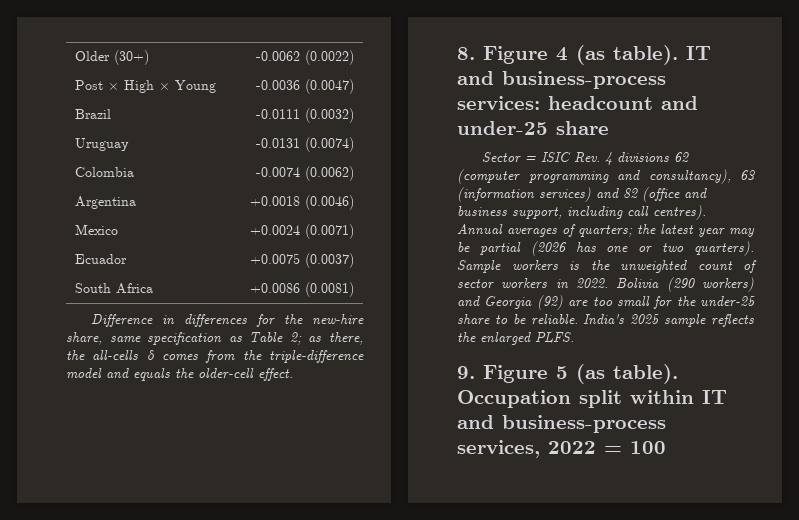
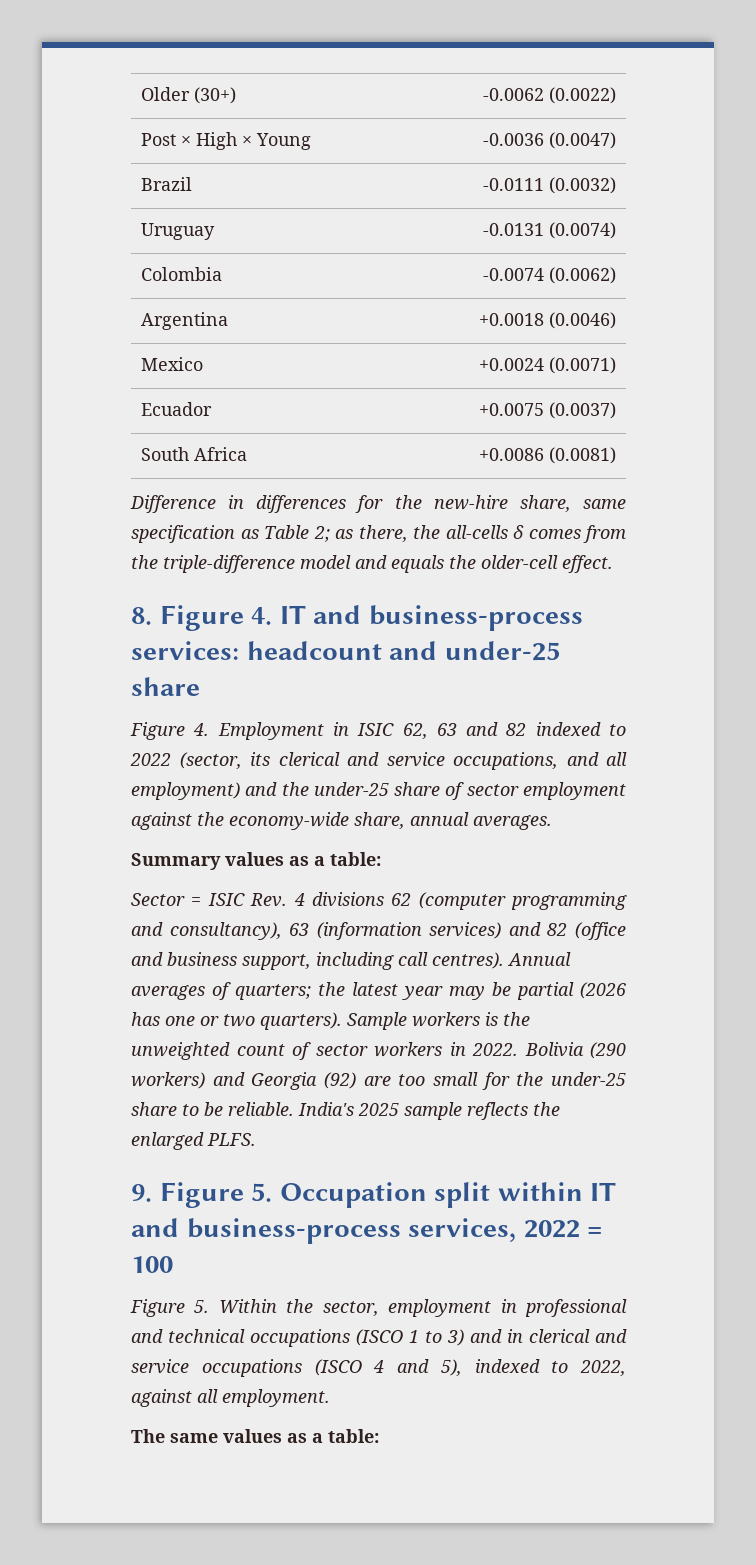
[556,45,678,65] 4 (as table). -> [251,607,273,625] 4.
(609, 128) none -> [130,722,627,740] [130,752,627,770] [131,782,626,800] [131,812,552,830] [131,852,381,870] // Figure 4. Employment in ISIC 62, 63 and 82 indexed to 2022 (sector, its clerical and service occupations, and all employment) and the under-25 share of sector employment against the economy-wide share, annual averages. // Summary values as a table:
[556,364,678,384] 5 (as table). -> [251,1183,273,1202] 5.
(666, 447) none -> [130,1299,627,1317] [131,1329,627,1347] [131,1359,626,1377] [131,1389,330,1407] [131,1429,379,1443] // Figure 5. Within the sector, employment in professional and technical occupations (ISCO 1 to 3) and in clerical and service occupations (ISCO 4 and 5), indexed to 2022, against all employment. // The same values as a table:

